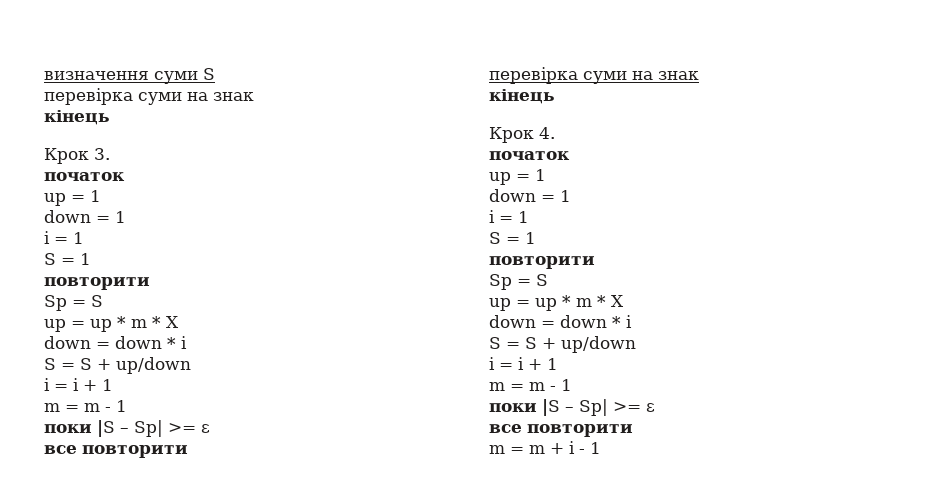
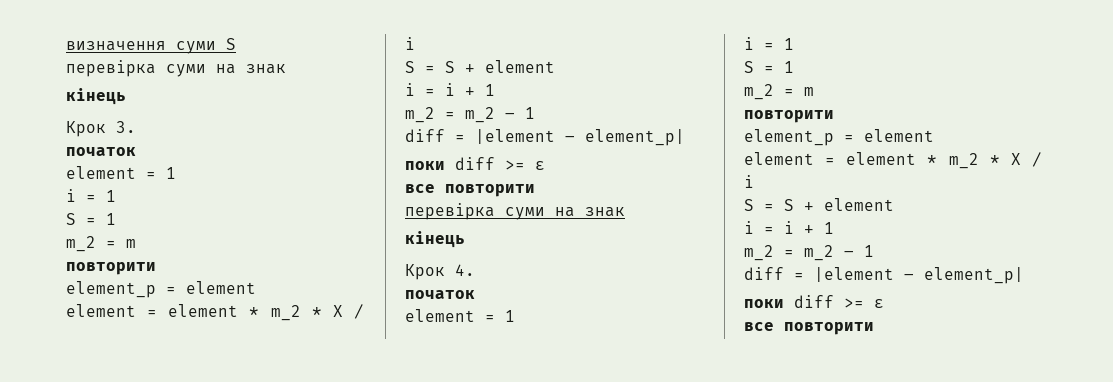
[44,190,101,206] [44,210,126,223] [44,231,84,244] [44,253,91,265] [44,277,150,290] [44,295,103,311] [44,316,179,332] [44,336,187,349] [44,357,191,374] [44,378,113,391] [44,400,127,412] [44,420,163,437] up = 1 // down = 1 // i = 1 // S = 1 // повторити // Sp = S // up = up * m * X // down = down * i // S = S + up/down // i = i + 1 // m = m - 1 // поки |S – Sp| -> [66,166,176,179] [66,189,116,202] [66,213,116,225] [66,236,136,252] [66,262,156,275] [66,281,256,298] [66,304,364,321] [405,37,415,50] [405,60,555,73] [405,83,495,96] [405,107,535,123] [405,129,685,146] [405,157,495,170] element = 1 // i = 1 // S = 1 // m_2 = m // повторити // element_p = element // element = element * m_2 * X / i // S = S + element // i = i + 1 // m_2 = m_2 – 1 // diff = |element – element_p| // поки diff
[489,169,546,185] [489,189,571,202] [489,210,529,223] [489,232,536,244] [489,256,595,269] [489,274,548,290] [489,295,624,311] [489,315,632,328] [489,336,636,353] [489,357,558,370] [489,379,572,391] [489,399,655,416] [489,424,633,437] [489,441,601,454] up = 1 // down = 1 // i = 1 // S = 1 // повторити // Sp = S // up = up * m * X // down = down * i // S = S + up/down // i = i + 1 // m = m - 1 // поки |S – Sp| >= ε // все повторити // m = m + i - 1 -> [405,309,515,322] [744,37,794,50] [744,61,794,73] [744,84,814,100] [744,110,834,123] [744,129,934,146] [744,152,1042,169] [744,175,754,188] [744,198,894,211] [744,221,834,234] [744,245,874,261] [744,267,1024,284] [744,295,884,308] [744,322,874,335] element = 1 // i = 1 // S = 1 // m_2 = m // повторити // element_p = element // element = element * m_2 * X / i // S = S + element // i = i + 1 // m_2 = m_2 – 1 // diff = |element – element_p| // поки diff >= ε // все повторити

